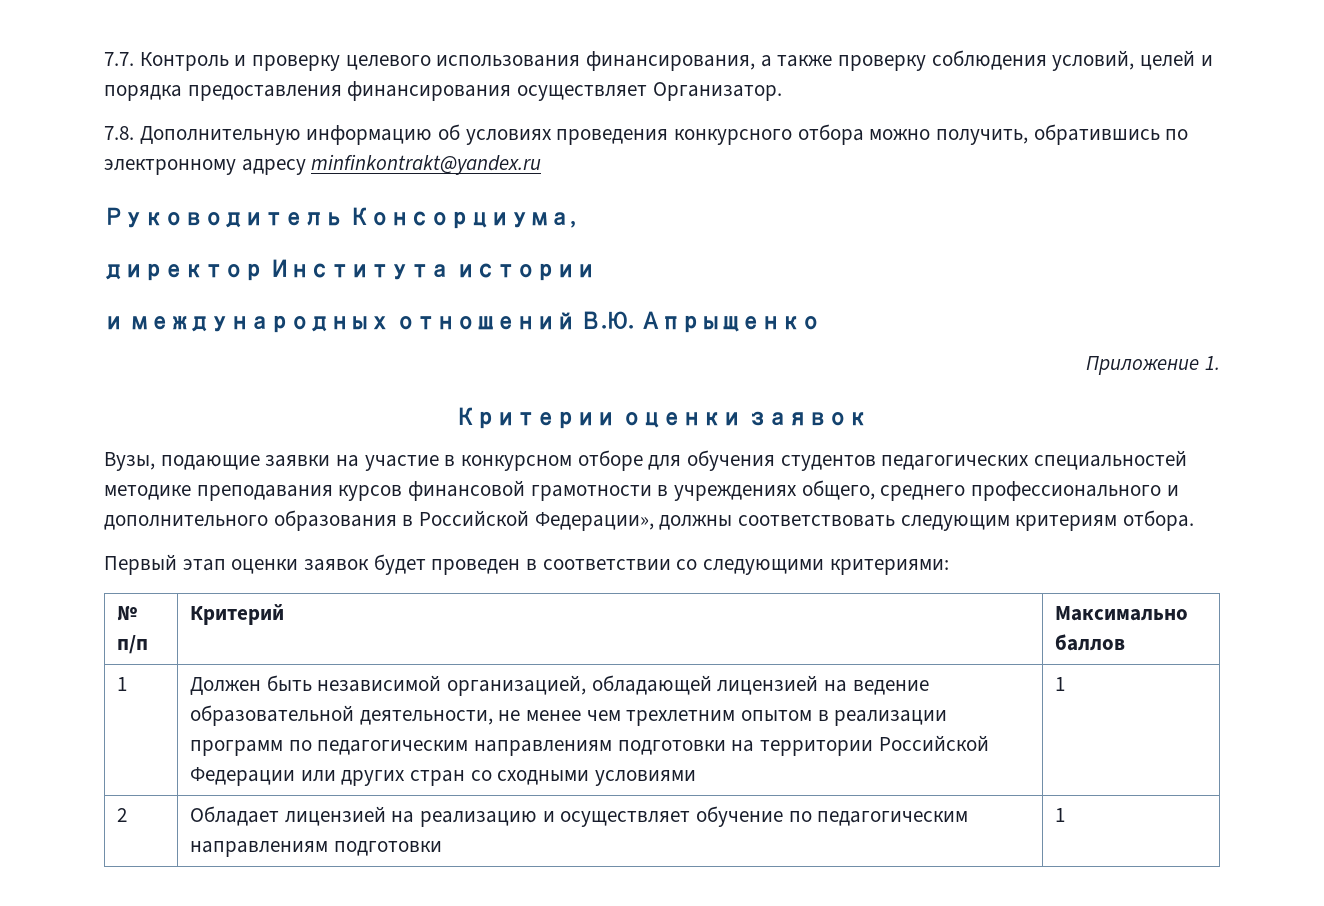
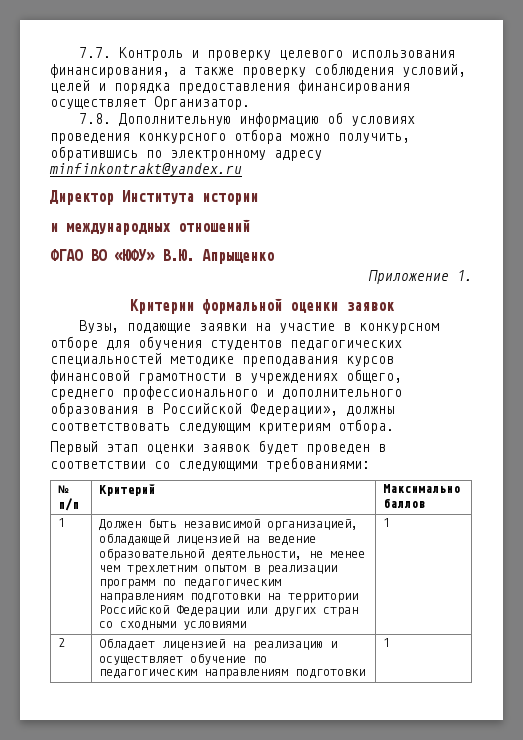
[104,207,577,229] [104,263,264,281] Руководитель Консорциума, // директор -> [50,190,114,205] Директор
(576, 321) none -> [50,249,155,261] // ФГАО ВО «ЮФУ»
(617, 418) none -> [201,298,282,314] формальной
[829,559,949,575] критериями: -> [266,457,370,472] требованиями:

